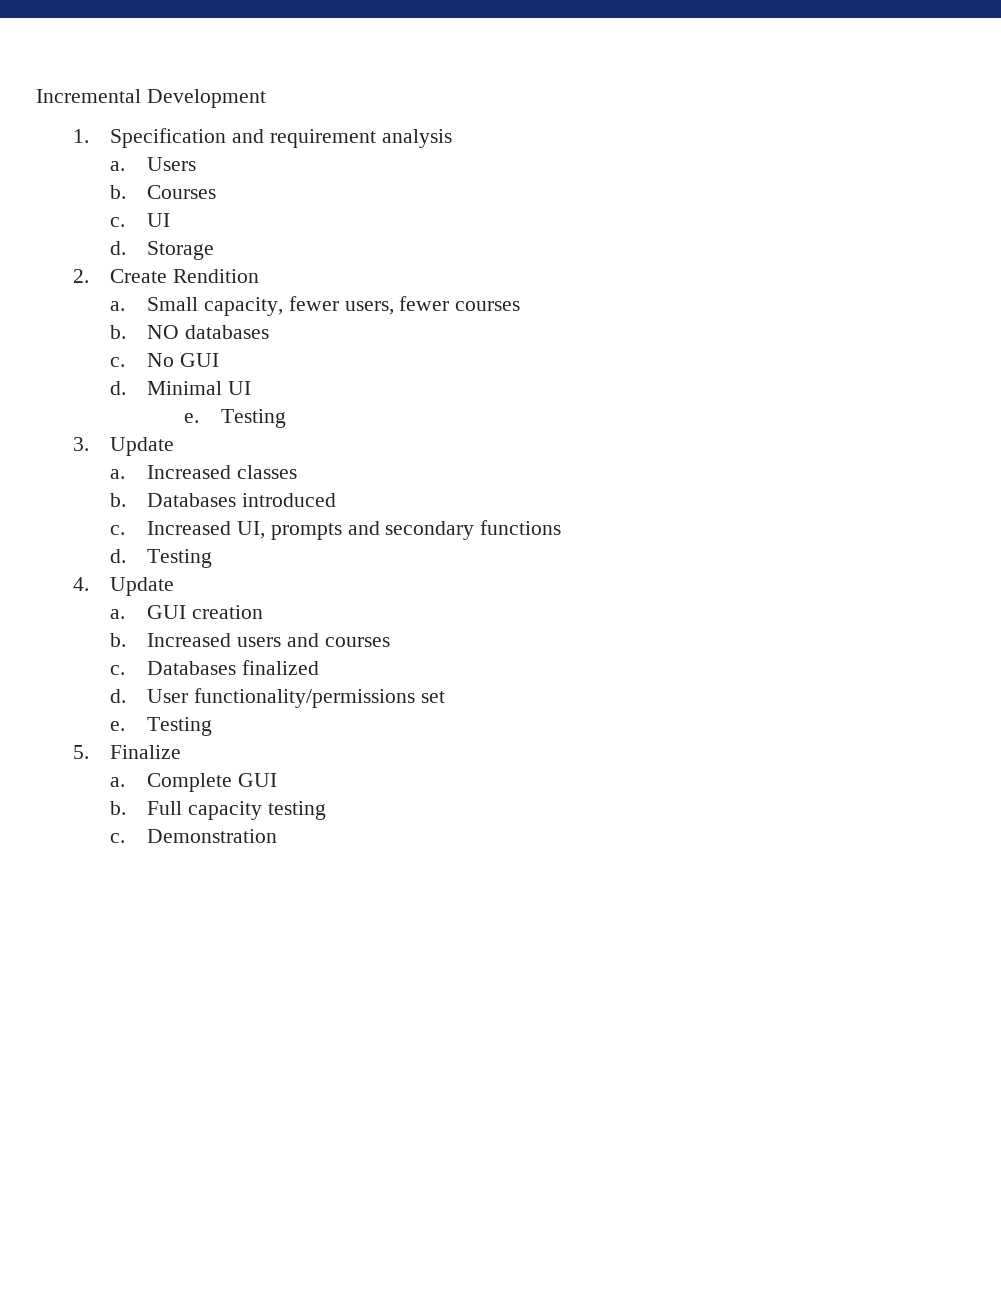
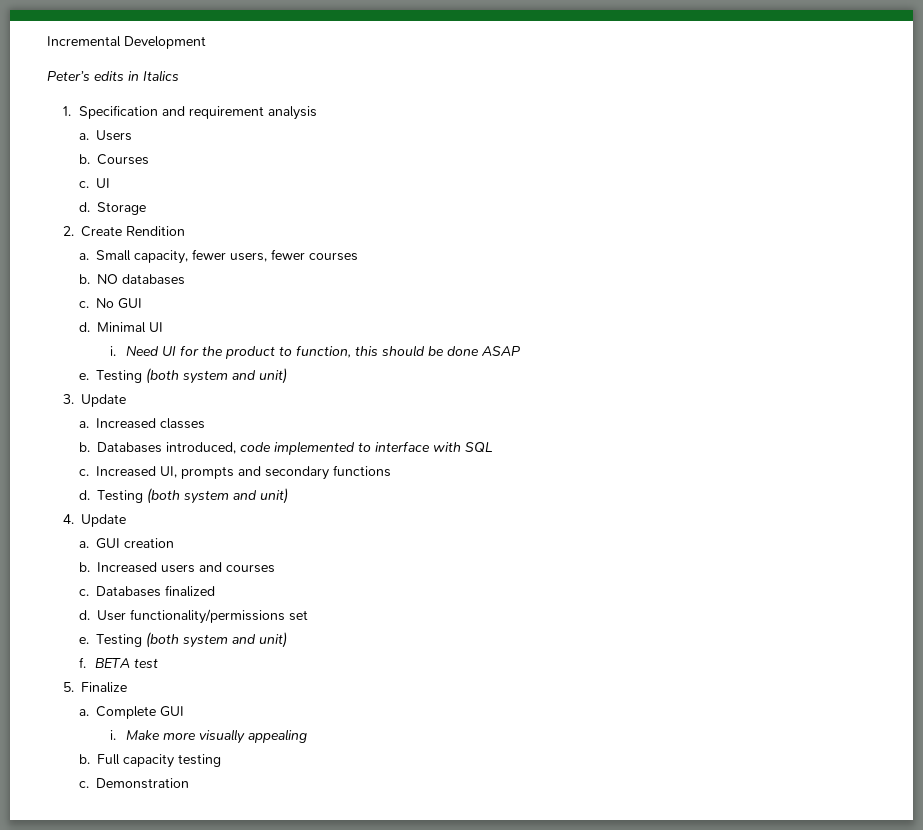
(266, 98) none -> [47,70,179,82] // Peter’s edits in Italics
[184,409,287,428] e. Testing -> [110,345,521,359] [78,368,287,384] i. Need UI for the product to function, this should be done ASAP // e. Testing (both system and unit)
[241,493,336,507] introduced -> [165,441,493,455] introduced, code implemented to interface with SQL
(213, 558) none -> [146,488,288,504] (both system and unit)
(213, 726) none -> [145,632,287,648] [78,657,158,668] (both system and unit) // f. BETA test
(277, 780) none -> [110,729,308,744] // i. Make more visually appealing

